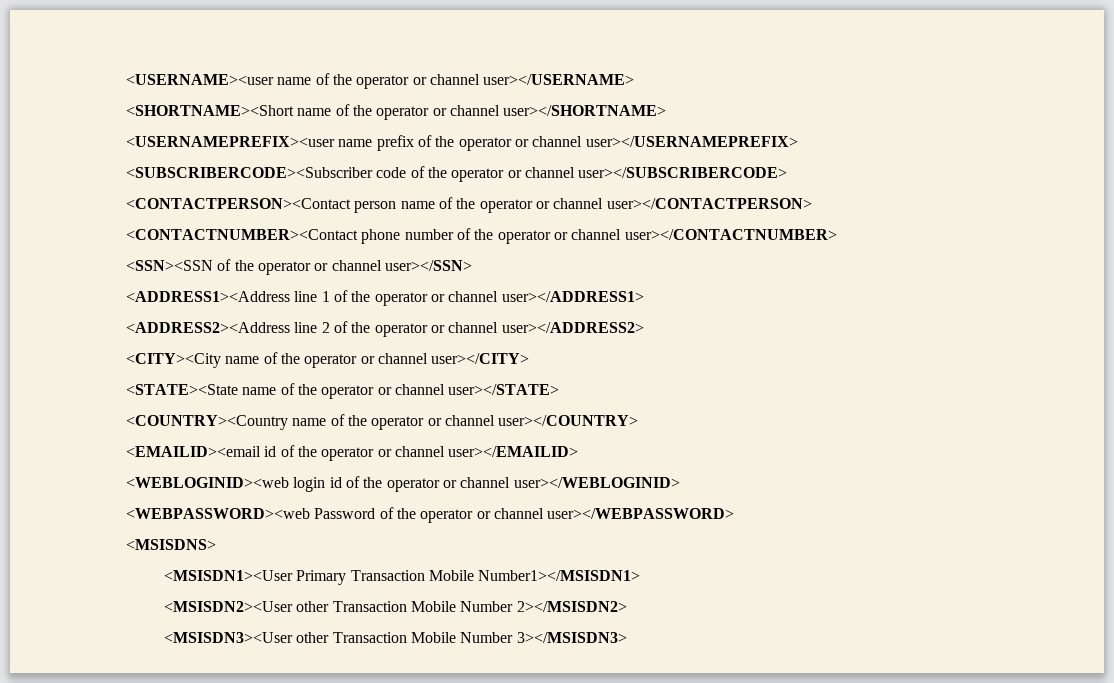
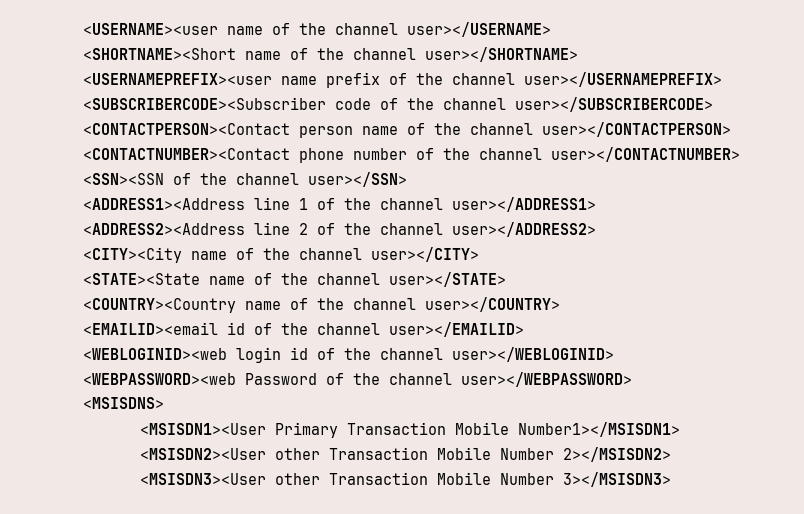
[356,75,427,89] operator or -> (326, 29) none
[376,106,447,120] operator or -> (344, 54) none
[458,137,529,151] operator or -> (443, 79) none
[451,168,522,182] operator or -> (434, 104) none
[479,199,550,213] operator or -> (461, 129) none
[497,230,568,244] operator or -> (470, 154) none
[257,261,329,275] operator or -> (227, 179) none
[374,292,445,306] operator or -> (371, 204) none
[374,323,445,337] operator or -> (371, 229) none
[304,354,375,368] operator or -> (290, 254) none
[321,385,392,399] operator or -> (308, 279) none
[371,416,442,430] operator or -> (344, 304) none
[321,447,392,461] operator or -> (308, 329) none
[386,478,457,492] operator or -> (371, 354) none
[420,509,491,523] operator or -> (380, 379) none

